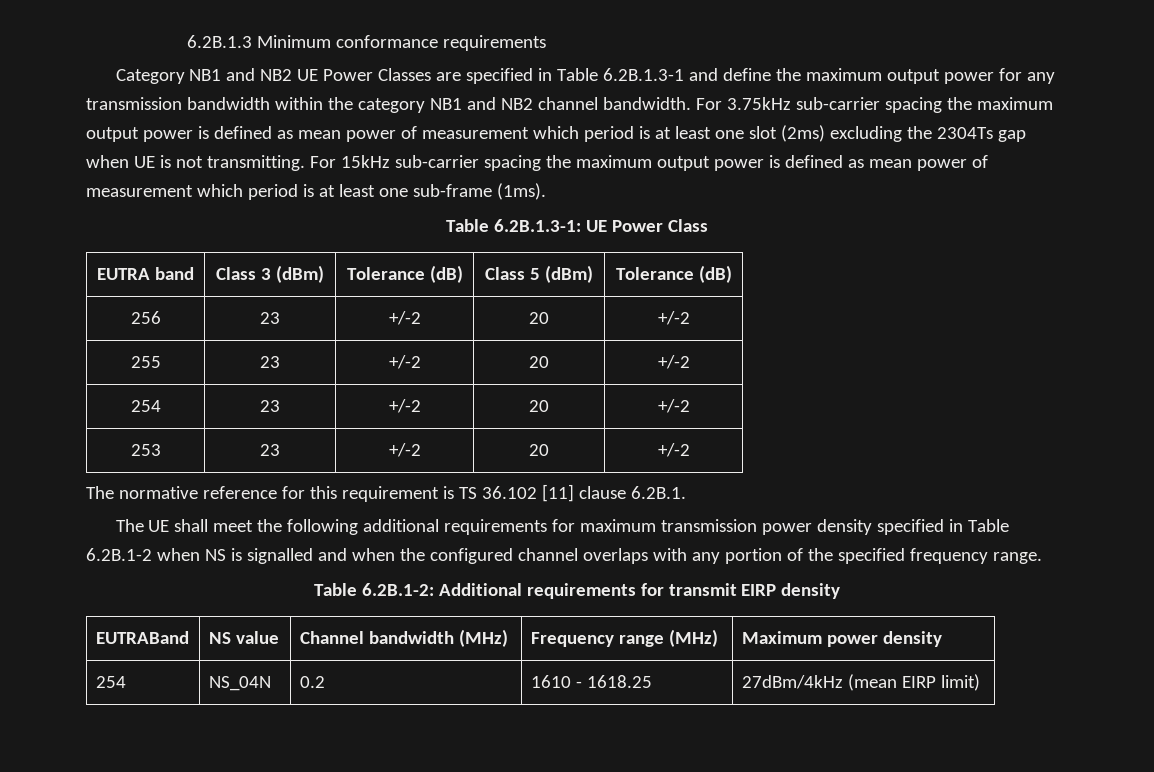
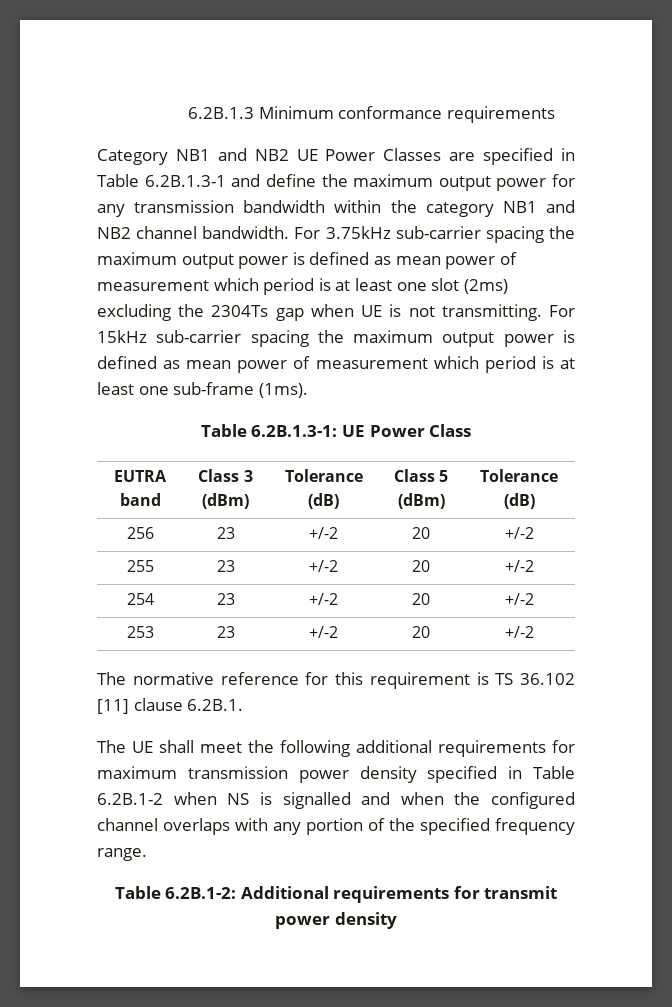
[741,583,841,599] [95,631,189,644] [208,631,279,644] [299,629,508,647] [530,629,718,647] [741,631,942,647] [95,676,126,688] [208,676,271,691] [299,676,325,688] [530,675,652,688] [741,674,980,691] EIRP density // EUTRABand | NS value | Channel bandwidth (MHz) | Frequency range (MHz) | Maximum power density // 254 | NS_04N | 0.2 | 1610 - 1618.25 | 27dBm/4kHz (mean EIRP limit) -> [275,912,397,929] power density

